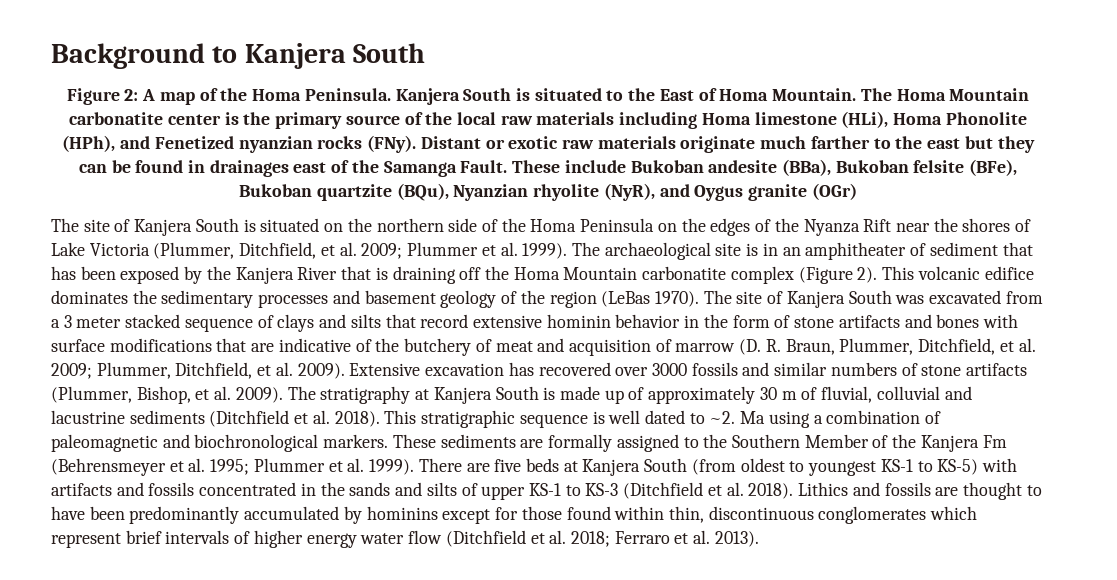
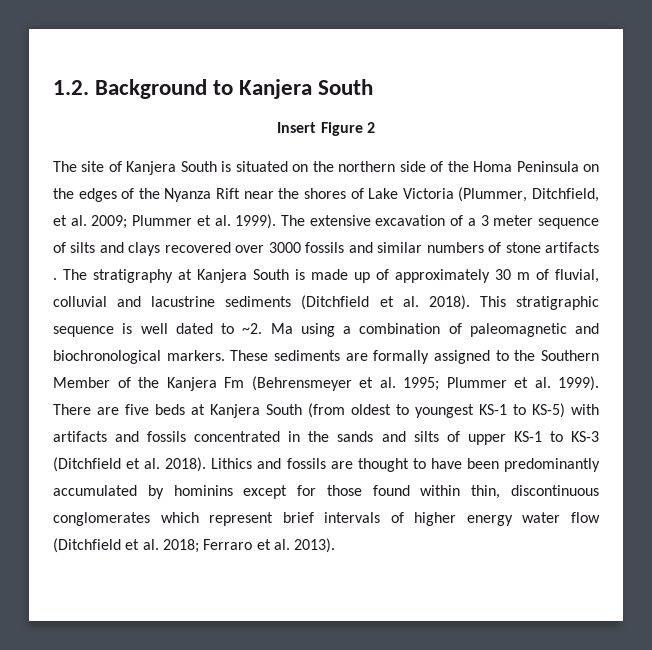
(51, 56) none -> [53,80,89,95] 1.2.
[66,88,1030,105] [69,111,1027,129] [62,135,1035,153] [78,159,1018,177] [239,183,857,201] Figure 2: A map of the Homa Peninsula. Kanjera South is situated to the East of Homa Mountain. The Homa Mountain carbonatite center is the primary source of the local raw materials including Homa limestone (HLi), Homa Phonolite (HPh), and Fenetized nyanzian rocks (FNy). Distant or exotic raw materials originate much farther to the east but they can be found in drainages east of the Samanga Fault. These include Bukoban andesite (BBa), Bukoban felsite (BFe), Bukoban quartzite (BQu), Nyanzian rhyolite (NyR), and Oygus granite (OGr) -> [277,122,375,136] Insert Figure 2
[604,242,1033,260] [51,266,1034,284] [51,290,1043,308] archaeological site is in an amphitheater of sediment that has been exposed by the Kanjera River that is draining off the Homa Mountain carbonatite complex (Figure 2). This volcanic edifice dominates the sedimentary processes and basement geology of the region (LeBas 1970). The site of Kanjera South was excavated from -> [309,215,464,226] extensive excavation of
[125,314,181,328] stacked -> (534, 220) none
[277,314,1018,332] [51,338,1036,356] [51,362,534,379] clays and silts that record extensive hominin behavior in the form of stone artifacts and bones with surface modifications that are indicative of the butchery of meat and acquisition of marrow (D. R. Braun, Plummer, Ditchfield, et al. 2009; Plummer, Ditchfield, et al. 2009). Extensive excavation has -> [70,242,161,256] silts and clays
[51,386,283,404] (Plummer, Bishop, et al. 2009). -> [53,278,57,280] .

